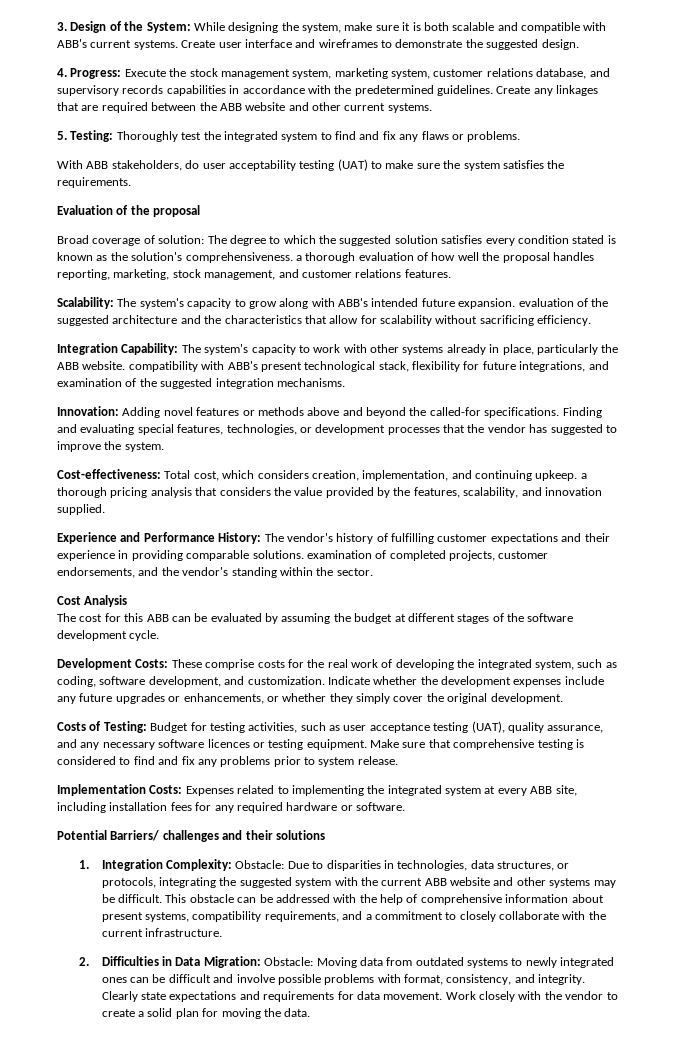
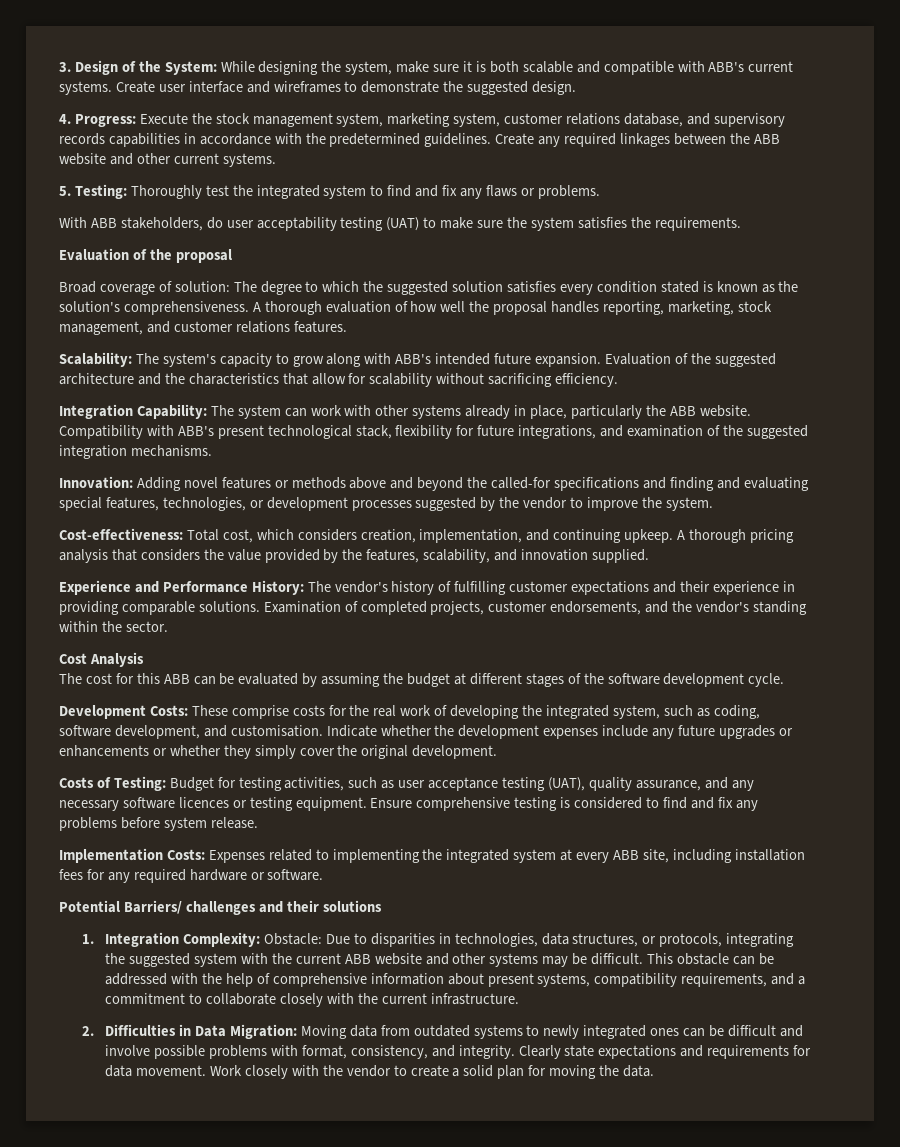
[556,85,599,96] [57,102,148,113] linkages that are required -> [564,133,671,147] required linkages
[295,255,302,261] a -> [252,302,261,312] A
[518,298,574,307] evaluation -> [604,353,671,365] Evaluation
[204,344,310,355] system's capacity to -> [237,405,307,419] system can
[128,361,198,372] compatibility -> [59,425,143,439] Compatibility
[484,407,602,418] specifications. Finding -> [554,477,714,491] specifications and finding
[443,424,603,435] that the vendor has suggested -> [415,497,568,511] suggested by the vendor
[580,473,587,479] a -> [677,530,686,540] A
[306,550,372,559] examination -> [263,601,341,613] Examination
[247,676,325,685] customization. -> [230,725,323,737] customisation.
[183,693,264,704] enhancements, -> [59,745,149,757] enhancements
[370,739,451,748] Make sure that -> [370,798,413,808] Ensure
[273,756,315,767] prior to -> [120,817,160,829] before
[459,911,559,922] closely collaborate -> [206,993,323,1007] collaborate closely
[264,957,314,966] Obstacle: -> (297, 1031) none

